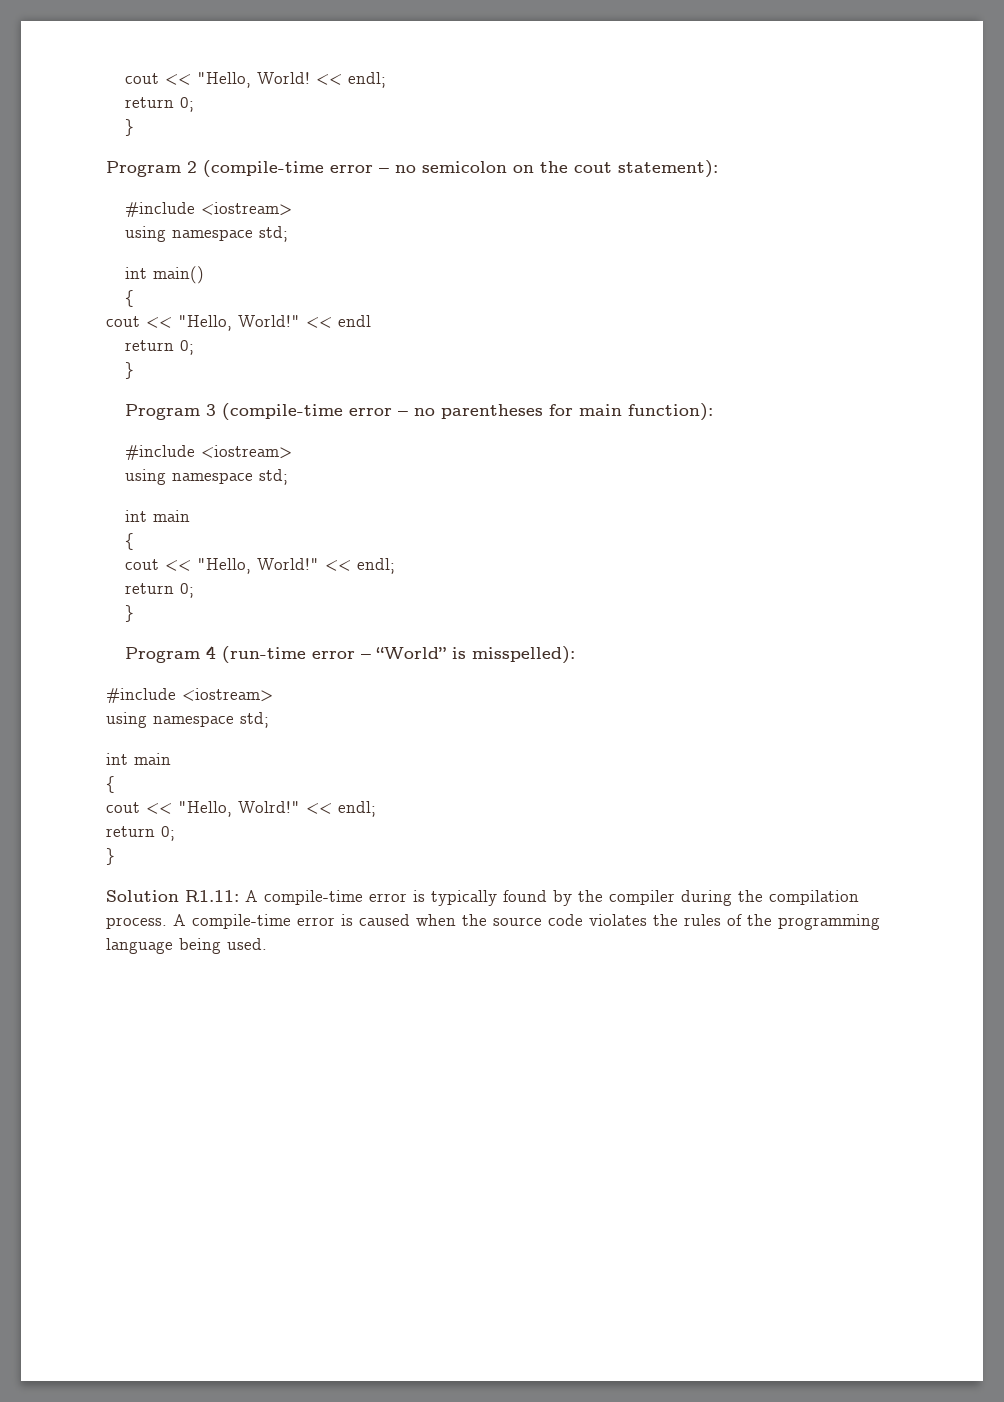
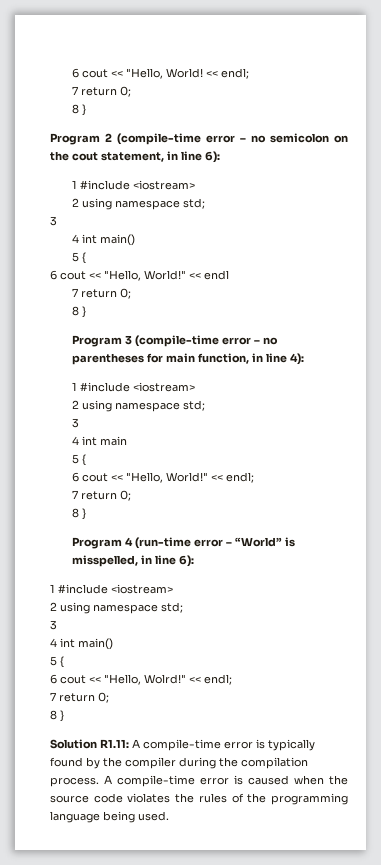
(124, 78) none -> [71,68,79,78] 6
[124,97,194,112] return 0; // -> [71,86,131,97] [71,104,79,114] 7 return 0; // 8
[618,160,718,178] [124,202,292,217] [124,226,288,242] [124,266,204,284] [124,290,134,307] statement): // #include <iostream> // using namespace std; // int main() // { // -> [101,151,220,163] [71,180,195,190] [71,198,205,210] [50,216,57,226] [71,234,135,246] [71,252,86,264] [50,270,57,280] statement, in line 6): // 1 #include <iostream> // 2 using namespace std; // 3 // 4 int main() // 5 { // 6
[124,340,194,355] return 0; // -> [71,288,131,299] [71,306,79,316] 7 return 0; // 8
[627,403,713,421] [124,445,292,460] [124,469,288,485] [124,510,190,522] [124,533,134,550] function): // #include <iostream> // using namespace std; // int main // { // -> [197,353,304,365] [71,382,195,392] [71,400,205,412] [71,418,79,428] [71,436,127,446] [71,454,86,466] [71,472,79,482] function, in line 4): // 1 #include <iostream> // 2 using namespace std; // 3 // 4 int main // 5 { // 6
[124,583,194,598] return 0; // -> [71,490,131,501] [71,508,79,518] 7 return 0; // 8
[471,646,575,664] [106,688,273,703] [106,712,269,728] [106,753,171,765] [106,776,115,793] misspelled): // #include <iostream> // using namespace std; // int main // { // -> [71,555,194,567] [50,584,173,594] [50,602,183,614] [50,620,57,630] [50,638,113,650] [50,656,64,668] [50,674,57,684] misspelled, in line 6): // 1 #include <iostream> // 2 using namespace std; // 3 // 4 int main() // 5 { // 6
[106,826,175,841] return 0; // -> [50,692,109,703] [50,710,57,720] 7 return 0; // 8

